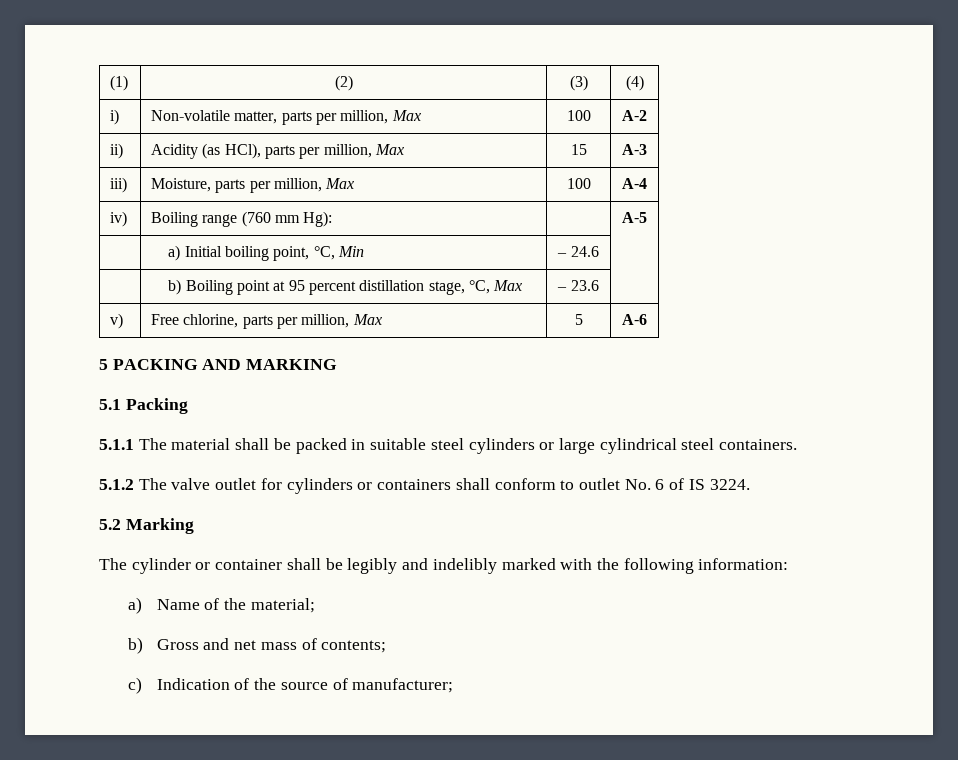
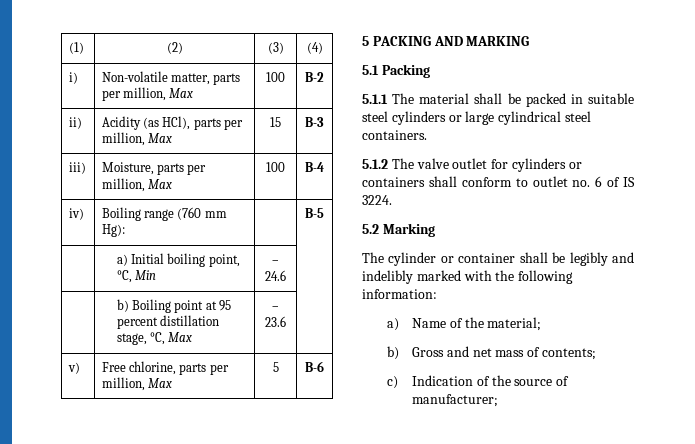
[622,110,647,121] A-2 -> [305,72,324,82] B-2
[622,144,647,155] A-3 -> [305,117,324,127] B-3
[622,178,647,189] A-4 -> [305,162,324,172] B-4
[622,212,647,223] A-5 -> [305,208,324,218] B-5
[622,314,647,325] A-6 -> [305,361,324,372] B-6
[624,479,651,490] No. -> [572,180,591,187] no.

